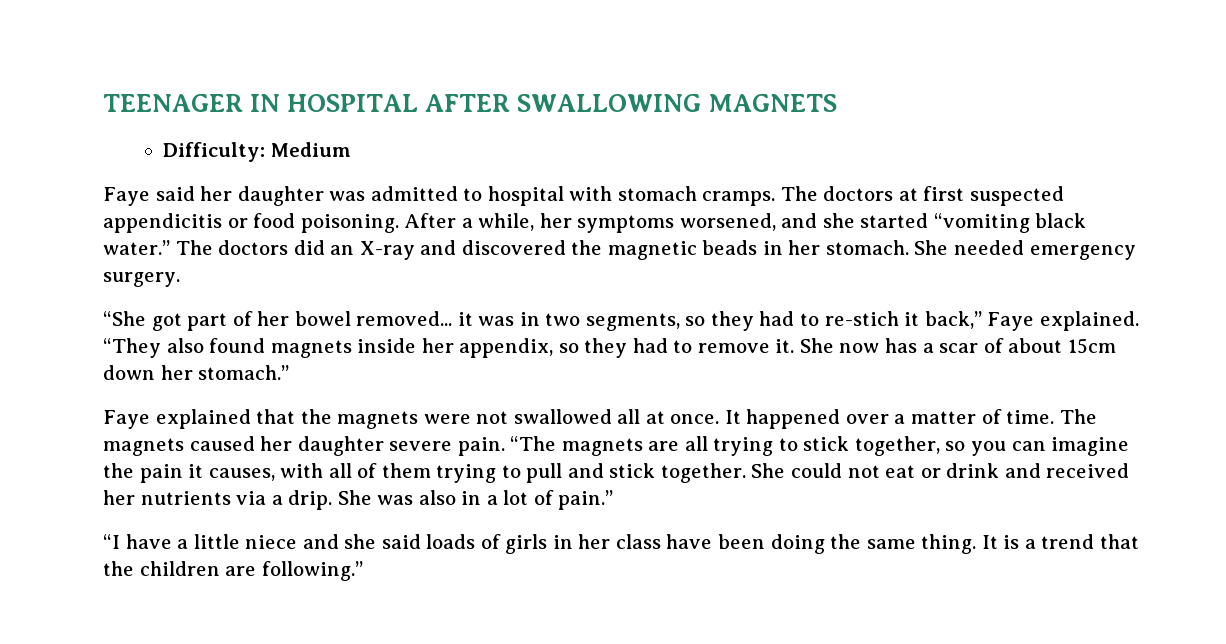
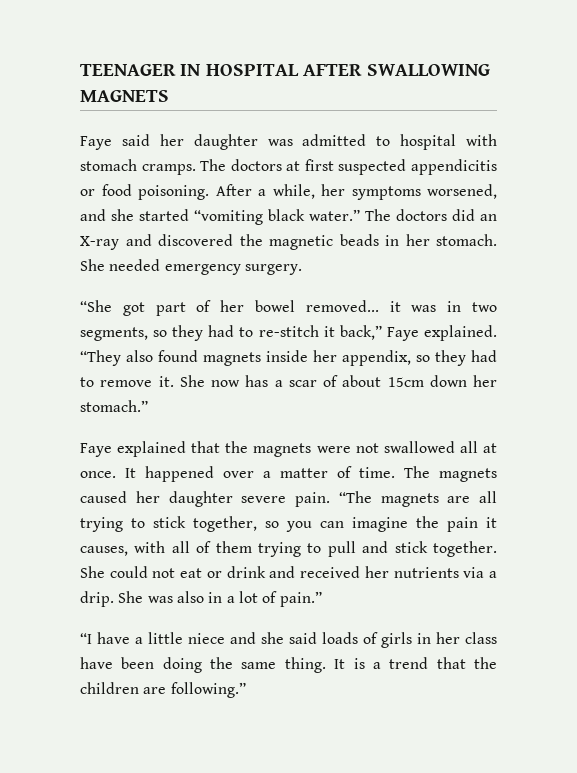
[163,142,351,162] // Difficulty: Medium -> (169, 96) none
[824,311,899,326] re-stich -> [258,325,319,337] re-stitch

